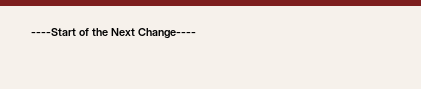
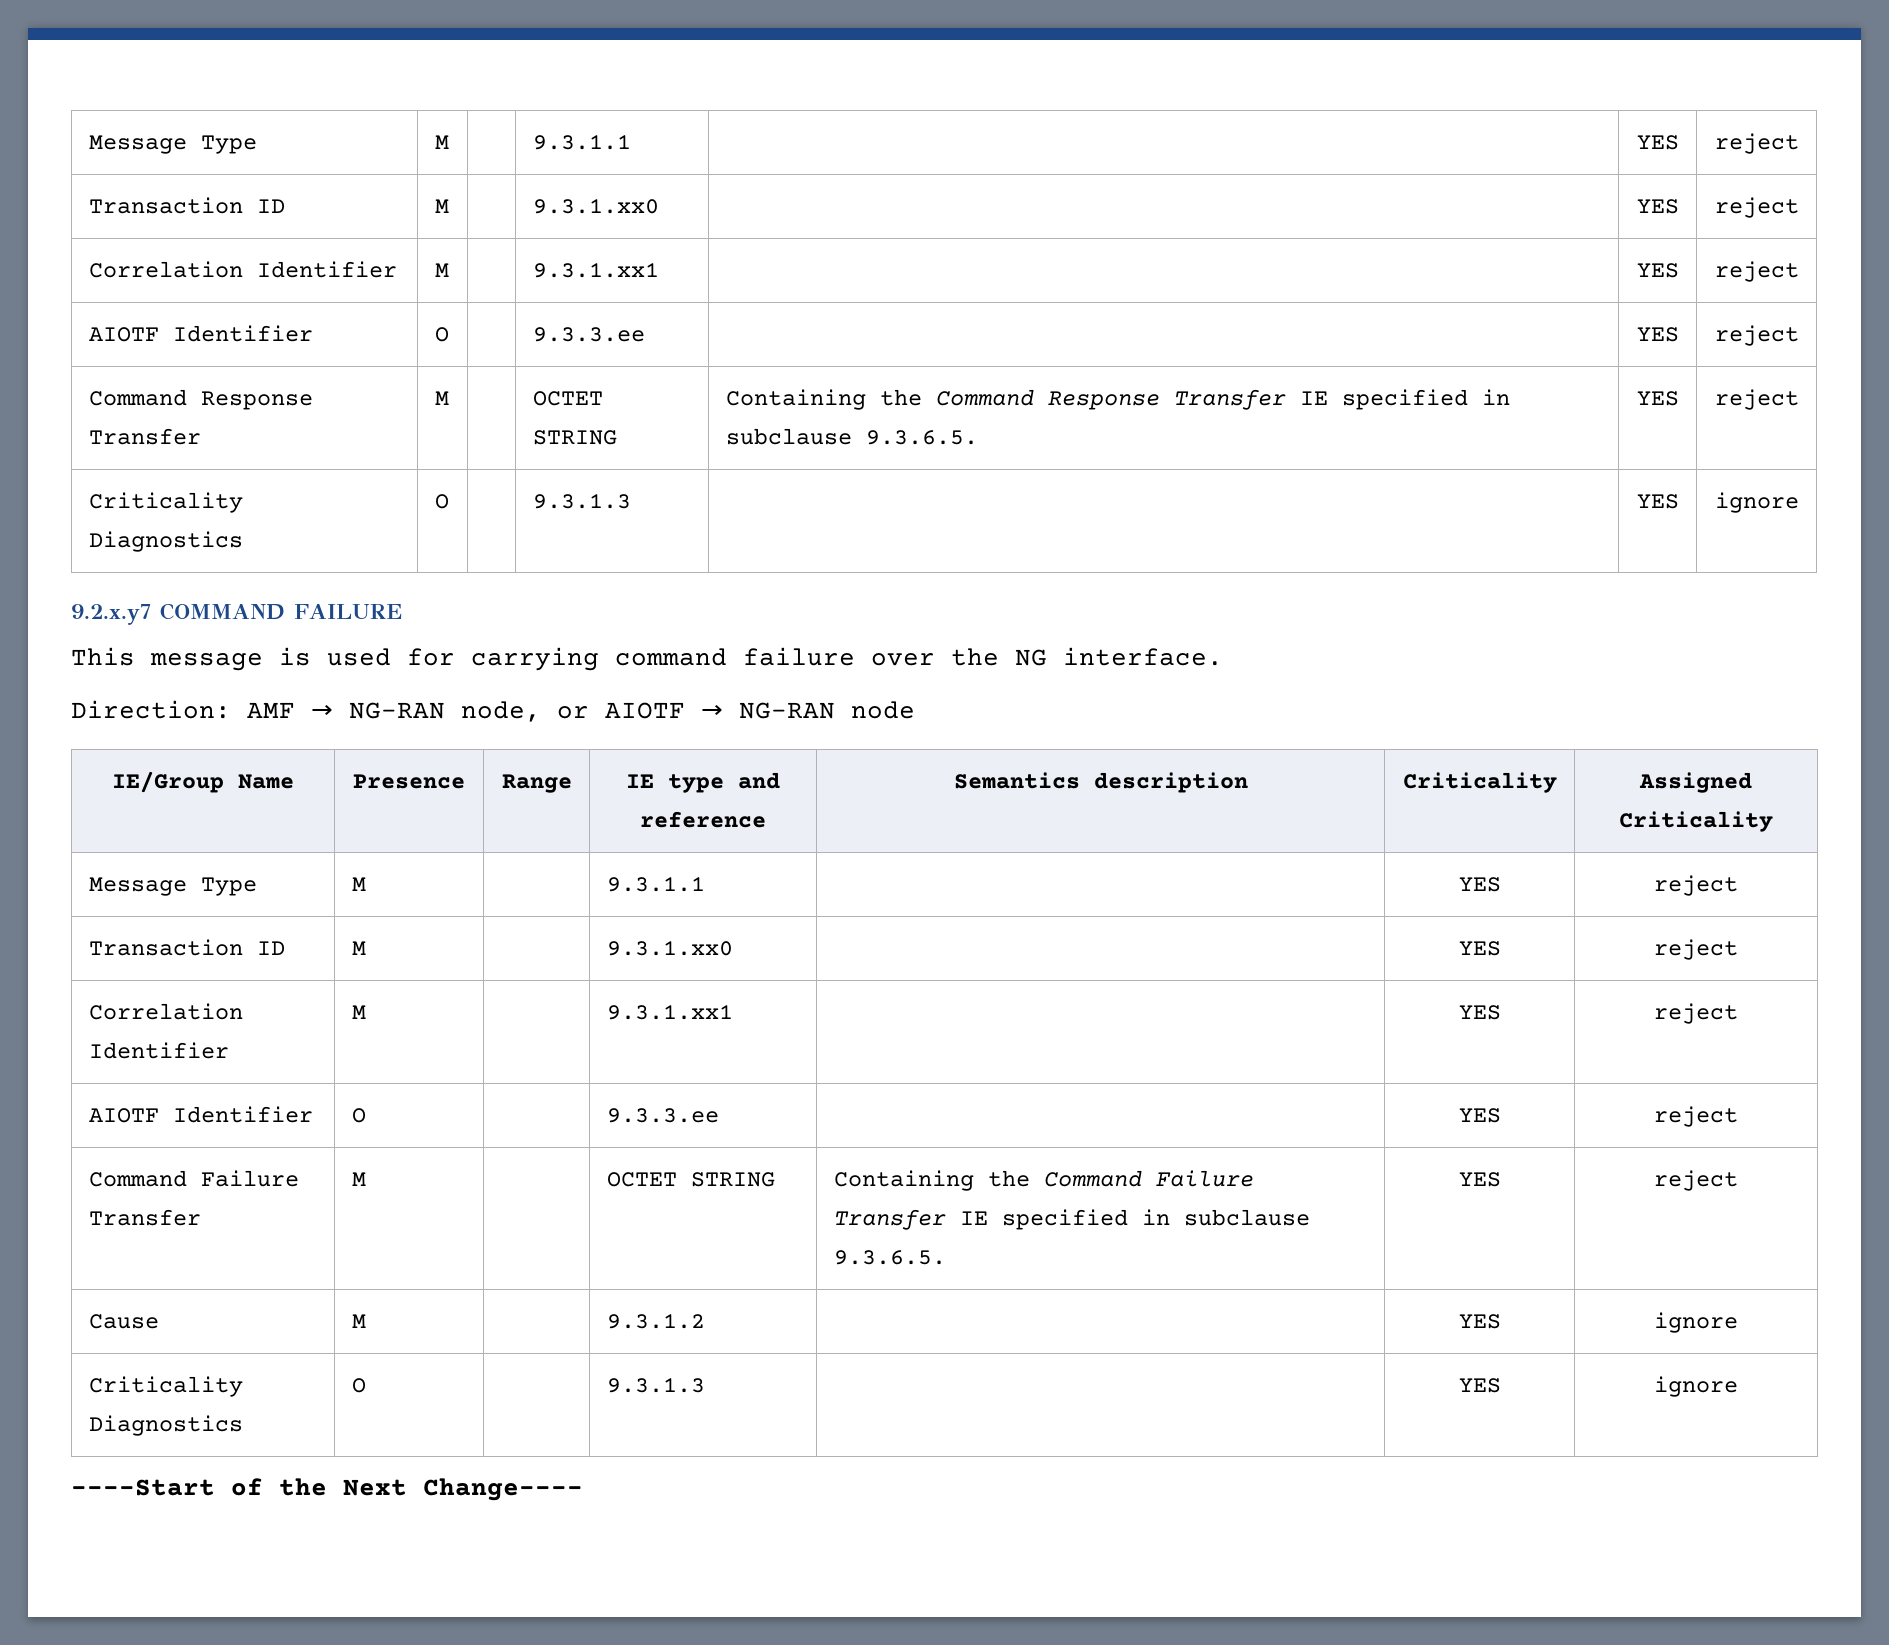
(31, 32) none -> [88,135,257,154] [434,135,449,149] [532,134,631,150] [1636,135,1679,150] [1714,133,1799,154] [88,197,285,214] [434,199,449,213] [532,198,659,214] [1636,199,1679,214] [1714,197,1799,218] [88,261,397,278] [434,263,449,277] [532,262,659,278] [1636,263,1679,278] [1714,261,1799,282] [88,325,313,342] [434,327,449,342] [532,327,645,342] [1636,327,1679,342] [1714,325,1799,346] [88,389,313,410] [88,428,201,445] [434,391,449,405] [532,391,603,406] [532,430,617,445] [725,389,1510,410] [725,428,978,445] [1636,391,1679,406] [1714,389,1799,410] [88,492,243,513] [88,531,243,552] [434,494,449,509] [532,493,631,509] [1636,494,1679,509] [1714,492,1799,513] [71,603,402,625] [71,647,1223,671] [71,700,915,722] [112,771,294,793] [353,774,465,789] [501,774,572,793] [626,772,780,793] [640,811,766,828] [953,772,1248,793] [1402,772,1557,793] [1639,772,1752,793] [1619,811,1773,832] [88,877,257,896] [351,877,366,891] [606,876,705,892] [1458,877,1501,892] [1654,875,1738,896] [88,939,285,956] [351,941,366,955] [606,940,733,956] [1458,941,1501,956] [1654,939,1738,960] [88,1003,243,1020] [88,1042,229,1059] [351,1005,366,1019] [606,1004,733,1020] [1458,1005,1501,1020] [1654,1003,1738,1024] [88,1106,313,1123] [351,1108,366,1123] [606,1108,719,1123] [1458,1108,1501,1123] [1654,1106,1738,1127] [88,1170,299,1187] [88,1209,201,1226] [351,1172,366,1186] [606,1172,775,1187] [833,1170,1254,1191] [833,1209,1310,1230] [833,1250,946,1265] [1458,1172,1501,1187] [1654,1170,1738,1191] [88,1314,159,1329] [351,1314,366,1328] [606,1313,705,1329] [1458,1314,1501,1329] [1654,1312,1738,1333] [88,1376,243,1397] [88,1415,243,1436] [351,1378,366,1393] [606,1377,705,1393] [1458,1378,1501,1393] [1654,1376,1738,1397] Message Type | M | | 9.3.1.1 | | YES | reject // Transaction ID | M | | 9.3.1.xx0 | | YES | reject // Correlation Identifier | M | | 9.3.1.xx1 | | YES | reject // AIOTF Identifier | O | | 9.3.3.ee | | YES | reject // Command Response Transfer | M | | OCTET STRING | Containing the Command Response Transfer IE specified in subclause 9.3.6.5. | YES | reject // Criticality Diagnostics | O | | 9.3.1.3 | | YES | ignore // 9.2.x.y7 COMMAND FAILURE // This message is used for carrying command failure over the NG interface. // Direction: AMF → NG-RAN node, or AIOTF → NG-RAN node // IE/Group Name | Presence | Range | IE type and reference | Semantics description | Criticality | Assigned Criticality // Message Type | M | | 9.3.1.1 | | YES | reject // Transaction ID | M | | 9.3.1.xx0 | | YES | reject // Correlation Identifier | M | | 9.3.1.xx1 | | YES | reject // AIOTF Identifier | O | | 9.3.3.ee | | YES | reject // Command Failure Transfer | M | | OCTET STRING | Containing the Command Failure Transfer IE specified in subclause 9.3.6.5. | YES | reject // Cause | M | | 9.3.1.2 | | YES | ignore // Criticality Diagnostics | O | | 9.3.1.3 | | YES | ignore //

